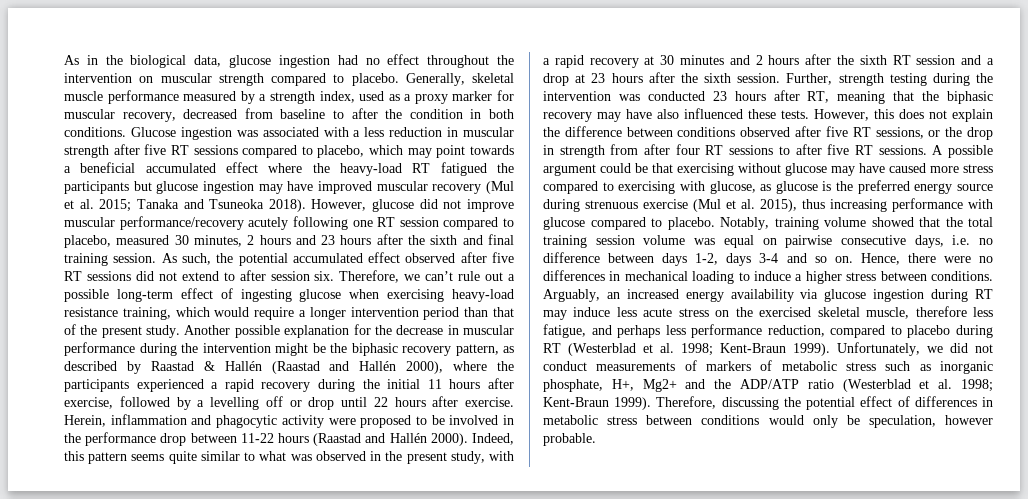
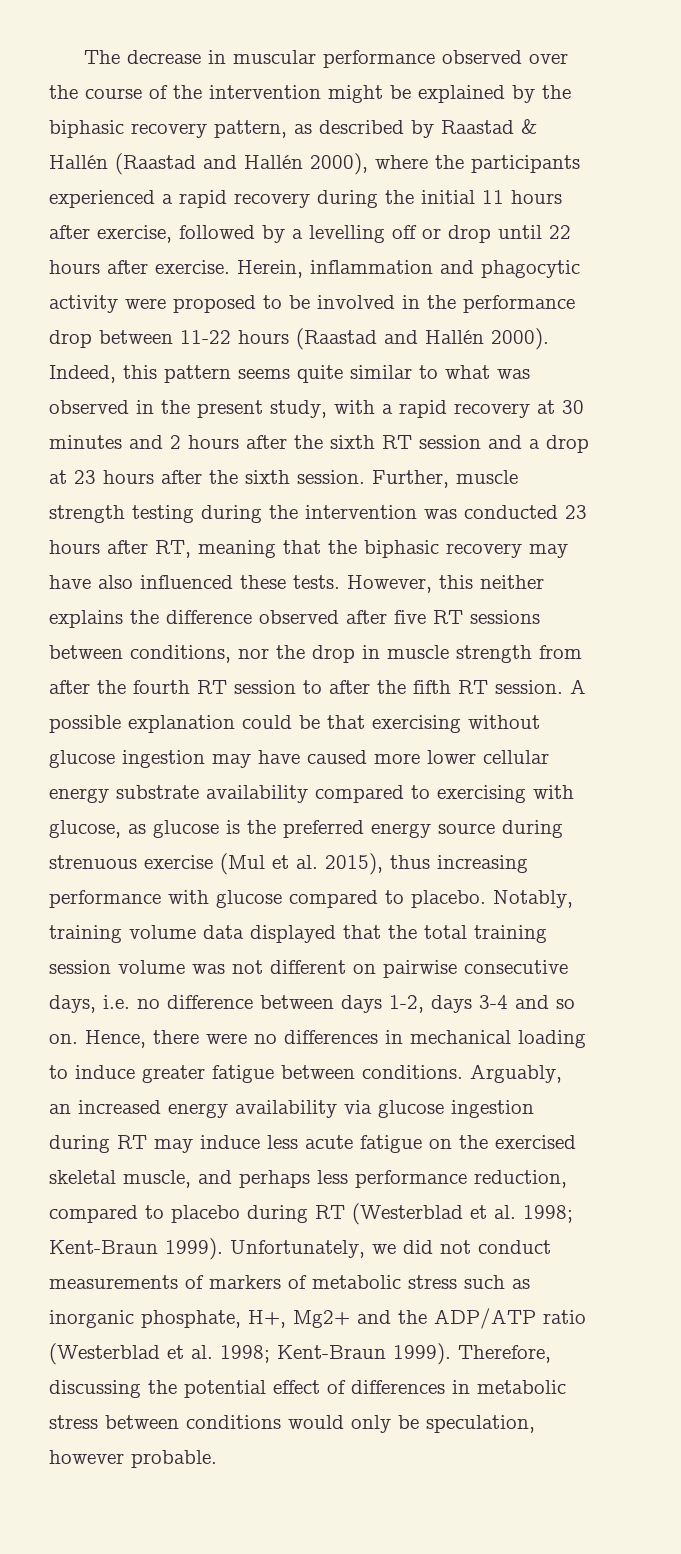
[64,54,514,68] [64,73,514,86] [64,90,514,104] [64,108,515,122] [64,127,514,140] [64,144,514,158] [64,162,514,176] [64,181,514,194] [64,199,514,212] [64,216,514,230] [64,234,515,248] [64,252,514,266] [64,270,515,283] [64,288,514,302] [64,307,515,320] [64,324,514,338] [64,342,177,356] As in the biological data, glucose ingestion had no effect throughout the intervention on muscular strength compared to placebo. Generally, skeletal muscle performance measured by a strength index, used as a proxy marker for muscular recovery, decreased from baseline to after the condition in both conditions. Glucose ingestion was associated with a less reduction in muscular strength after five RT sessions compared to placebo, which may point towards a beneficial accumulated effect where the heavy-load RT fatigued the participants but glucose ingestion may have improved muscular recovery (Mul et al. 2015; Tanaka and Tsuneoka 2018). However, glucose did not improve muscular performance/recovery acutely following one RT session compared to placebo, measured 30 minutes, 2 hours and 23 hours after the sixth and final training session. As such, the potential accumulated effect observed after five RT sessions did not extend to after session six. Therefore, we can’t rule out a possible long-term effect of ingesting glucose when exercising heavy-load resistance training, which would require a longer intervention period than that of the present study. Another possible explanation for the decrease in muscular performance during -> [83,50,568,68] [49,85,168,99] The decrease in muscular performance observed over the course of
(326, 348) none -> [418,85,535,103] explained by
(833, 79) none -> [456,470,518,484] muscle
[899,109,993,122] [543,126,941,139] does not explain the difference between conditions observed after five RT sessions, or -> [480,575,544,589] [49,610,540,628] [49,645,269,663] neither explains the difference observed after five RT sessions between conditions, nor
(554, 150) none -> [387,645,449,659] muscle
[675,144,927,155] four RT sessions to after five RT sessions. -> [97,680,563,694] the fourth RT session to after the fifth RT session.
[543,164,596,176] argument -> [128,715,235,733] explanation
(827, 169) none -> [122,750,205,768] ingestion
[963,164,993,173] stress -> [427,750,549,764] [49,785,308,803] lower cellular energy substrate availability
[871,217,914,227] showed -> [203,925,336,943] data displayed
[723,235,754,248] equal -> [232,960,346,974] not different
[795,271,877,284] a higher stress -> [142,1065,274,1083] greater fatigue
[678,308,709,317] stress -> [360,1135,422,1153] fatigue
[915,306,993,317] [543,324,586,338] therefore less fatigue, -> (191, 1179) none

